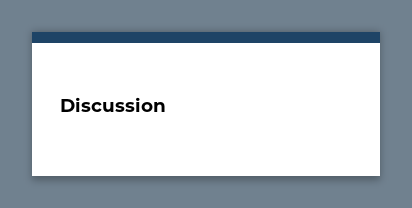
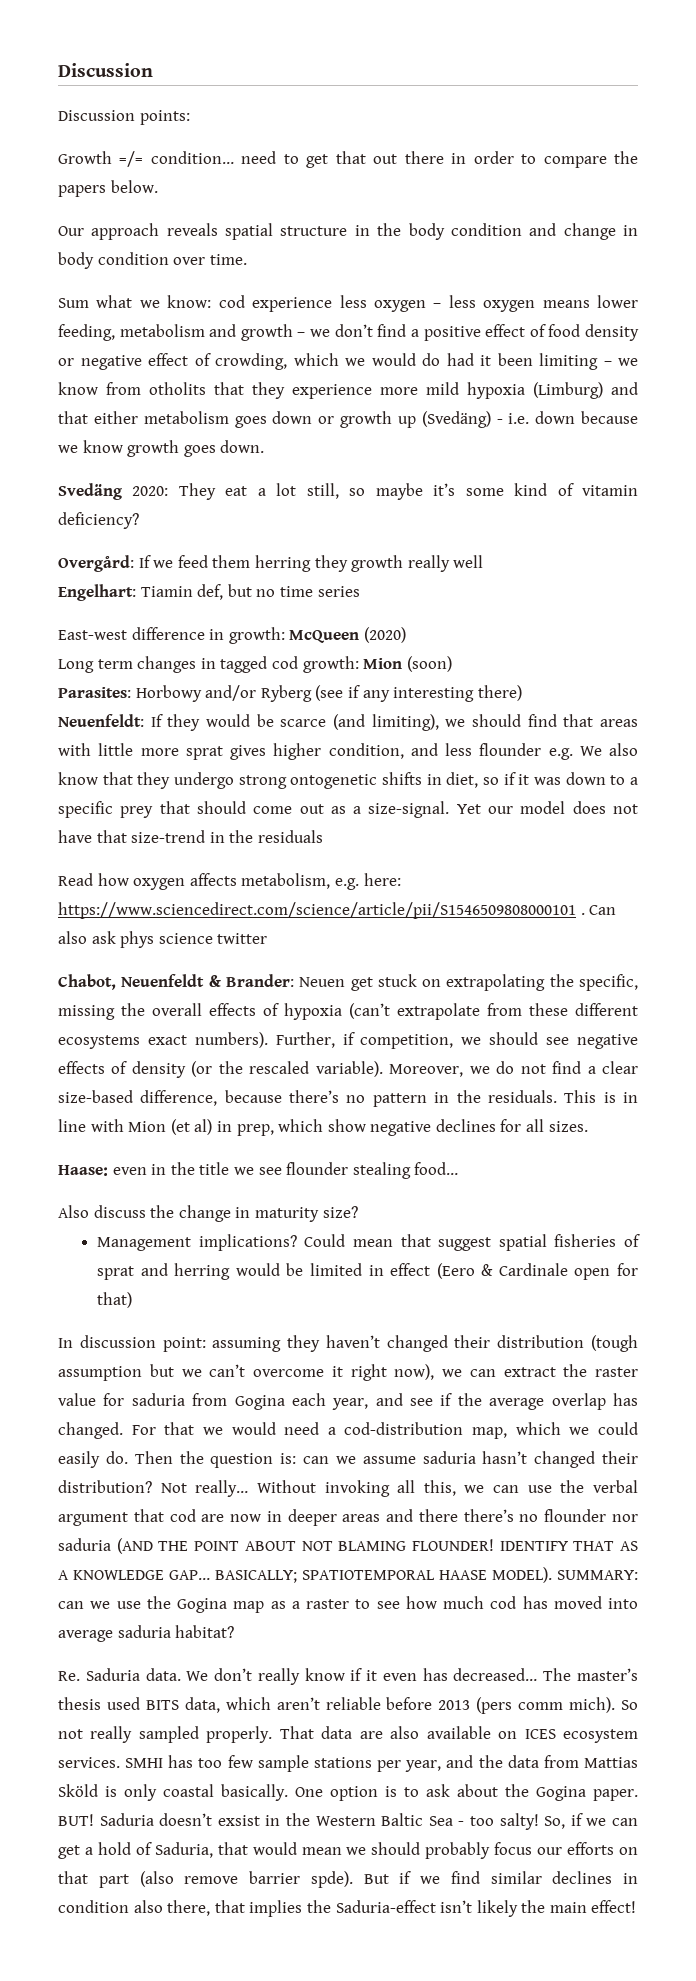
[60,97,166,112] Discussion -> [58,63,153,77] [58,110,190,125] [58,151,638,168] [58,180,158,197] [58,223,639,240] [58,252,247,269] [58,295,638,312] [58,324,639,341] [58,353,638,370] [58,382,638,399] [58,411,638,428] [58,440,265,457] [58,483,638,500] [58,512,139,529] [58,555,484,572] [58,584,360,601] [58,627,406,644] [58,656,452,673] [58,685,522,702] [58,714,638,731] [58,743,638,760] [58,772,638,789] [58,801,638,818] [58,830,323,843] [58,873,401,890] [58,902,617,919] [58,931,268,948] [58,974,638,991] [58,1003,638,1020] [58,1032,638,1049] [58,1061,638,1078] [58,1090,639,1107] [58,1119,588,1136] [58,1162,459,1179] [58,1205,358,1222] [97,1234,640,1251] [97,1263,639,1280] [97,1292,133,1308] [58,1335,638,1352] [58,1364,638,1381] [58,1393,638,1410] [58,1422,638,1439] [58,1451,638,1468] [58,1480,638,1497] [58,1509,638,1526] [58,1538,638,1554] [58,1567,638,1583] [58,1596,638,1613] [58,1625,235,1642] [58,1668,638,1685] [58,1697,638,1714] [58,1726,638,1743] [58,1755,638,1772] [58,1784,638,1801] [58,1813,639,1830] [58,1842,639,1859] [58,1871,638,1888] [58,1900,637,1917] Discussion // Discussion points: // Growth =/= condition… need to get that out there in order to compare the papers below. // Our approach reveals spatial structure in the body condition and change in body condition over time. // Sum what we know: cod experience less oxygen – less oxygen means lower feeding, metabolism and growth – we don’t find a positive effect of food density or negative effect of crowding, which we would do had it been limiting – we know from otholits that they experience more mild hypoxia (Limburg) and that either metabolism goes down or growth up (Svedäng) - i.e. down because we know growth goes down. // Svedäng 2020: They eat a lot still, so maybe it’s some kind of vitamin deficiency? // Overgård: If we feed them herring they growth really well // Engelhart: Tiamin def, but no time series // East-west difference in growth: McQueen (2020) // Long term changes in tagged cod growth: Mion (soon) // Parasites: Horbowy and/or Ryberg (see if any interesting there) // Neuenfeldt: If they would be scarce (and limiting), we should find that areas with little more sprat gives higher condition, and less flounder e.g. We also know that they undergo strong ontogenetic shifts in diet, so if it was down to a specific prey that should come out as a size-signal. Yet our model does not have that size-trend in the residuals // Read how oxygen affects metabolism, e.g. here: https://www.sciencedirect.com/science/article/pii/S1546509808000101 . Can also ask phys science twitter // Chabot, Neuenfeldt & Brander: Neuen get stuck on extrapolating the specific, missing the overall effects of hypoxia (can’t extrapolate from these different ecosystems exact numbers). Further, if competition, we should see negative effects of density (or the rescaled variable). Moreover, we do not find a clear size-based difference, because there’s no pattern in the residuals. This is in line with Mion (et al) in prep, which show negative declines for all sizes. // Haase: even in the title we see flounder stealing food… // Also discuss the change in maturity size? // Management implications? Could mean that suggest spatial fisheries of sprat and herring would be limited in effect (Eero & Cardinale open for that) // In discussion point: assuming they haven’t changed their distribution (tough assumption but we can’t overcome it right now), we can extract the raster value for saduria from Gogina each year, and see if the average overlap has changed. For that we would need a cod-distribution map, which we could easily do. Then the question is: can we assume saduria hasn’t changed their distribution? Not really… Without invoking all this, we can use the verbal argument that cod are now in deeper areas and there there’s no flounder nor saduria (AND THE POINT ABOUT NOT BLAMING FLOUNDER! IDENTIFY THAT AS A KNOWLEDGE GAP… BASICALLY; SPATIOTEMPORAL HAASE MODEL). SUMMARY: can we use the Gogina map as a raster to see how much cod has moved into average saduria habitat? // Re. Saduria data. We don’t really know if it even has decreased… The master’s thesis used BITS data, which aren’t reliable before 2013 (pers comm mich). So not really sampled properly. That data are also available on ICES ecosystem services. SMHI has too few sample stations per year, and the data from Mattias Sköld is only coastal basically. One option is to ask about the Gogina paper. BUT! Saduria doesn’t exsist in the Western Baltic Sea - too salty! So, if we can get a hold of Saduria, that would mean we should probably focus our efforts on that part (also remove barrier spde). But if we find similar declines in condition also there, that implies the Saduria-effect isn’t likely the main effect!

